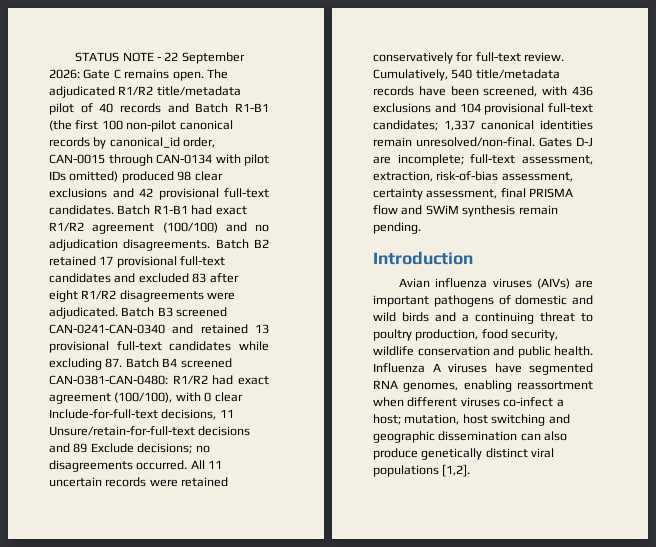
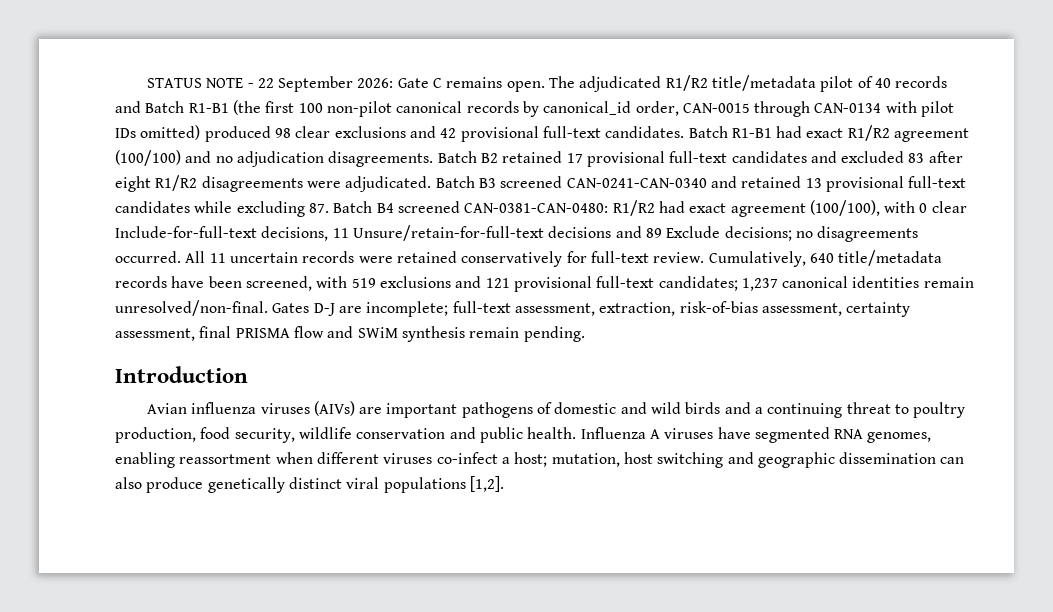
[451,69,473,79] 540 -> [809,253,834,263] 640
[572,86,593,96] [373,103,481,113] 436 exclusions and 104 -> [351,276,510,288] 519 exclusions and 121
[444,120,475,131] 1,337 -> [741,278,778,291] 1,237

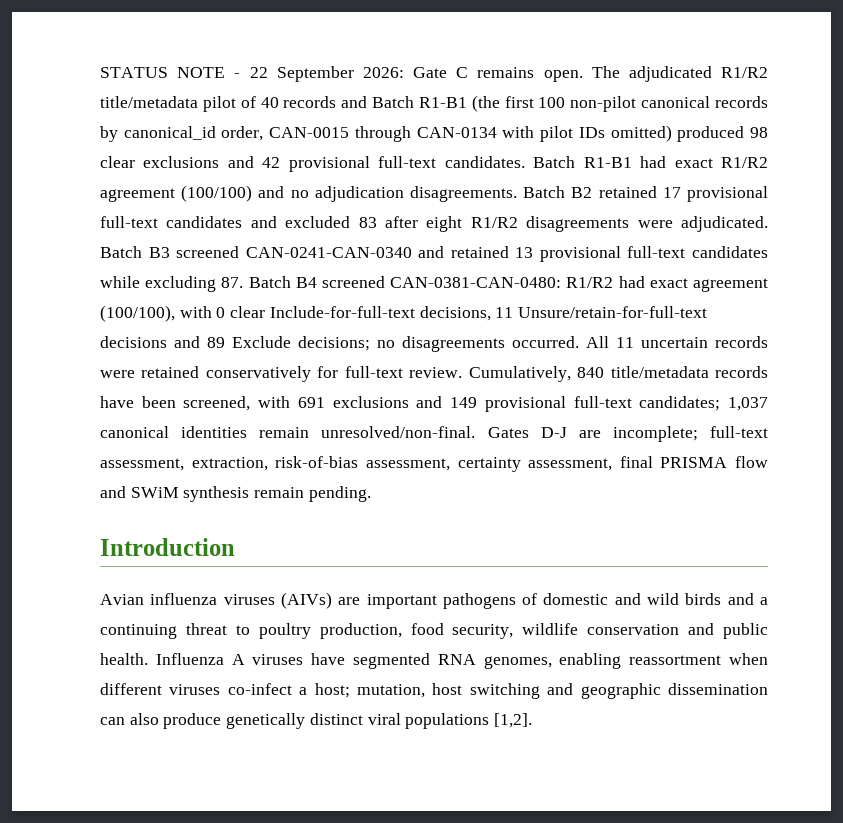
[809,253,834,263] 640 -> [577,367,605,378] 840
[351,276,510,288] 519 exclusions and 121 -> [297,396,478,408] 691 exclusions and 149
[741,278,778,291] 1,237 -> [728,397,769,411] 1,037

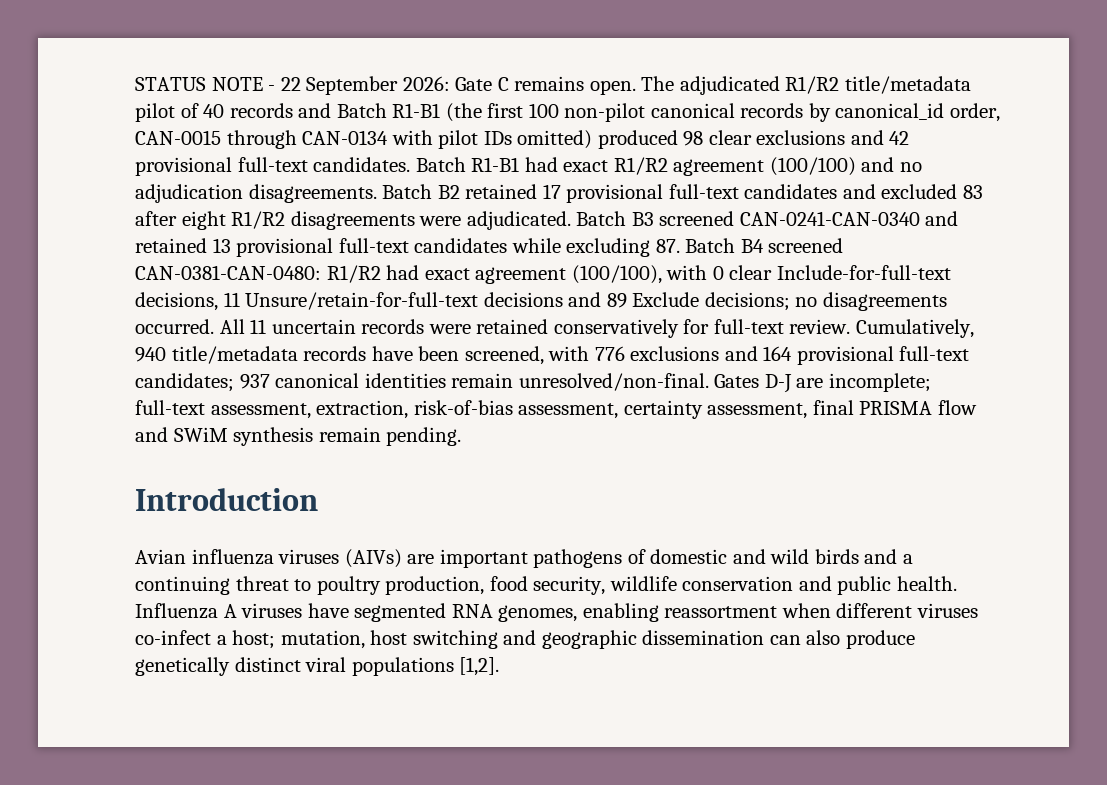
[577,367,605,378] 840 -> [135,347,166,362] 940
[297,396,478,408] 691 exclusions and 149 -> [594,346,793,361] 776 exclusions and 164
[728,397,769,411] 1,037 -> [239,374,270,389] 937

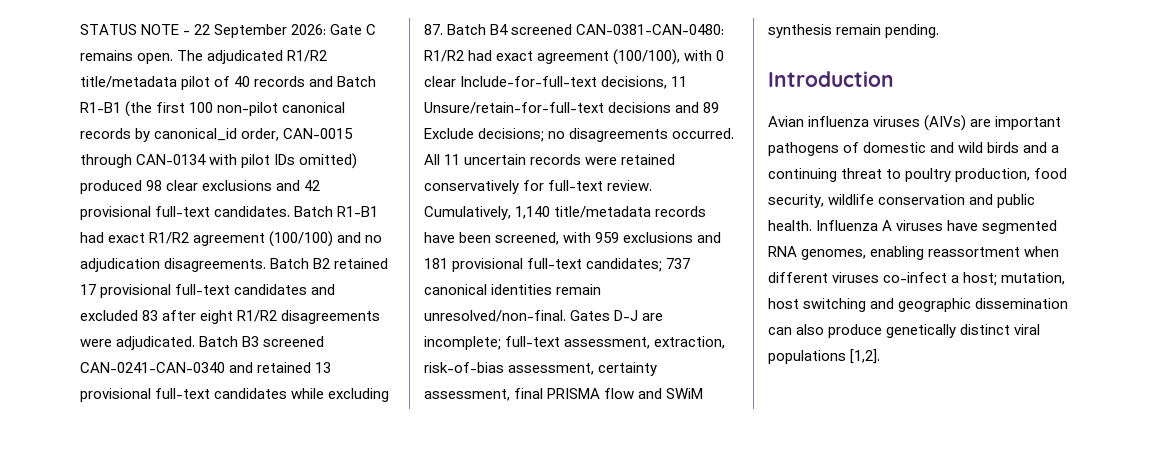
[135,347,166,362] 940 -> [515,206,551,219] 1,140
[594,346,793,361] 776 exclusions and 164 -> [595,232,722,243] [424,258,448,269] 959 exclusions and 181
[239,374,270,389] 937 -> [666,258,691,269] 737

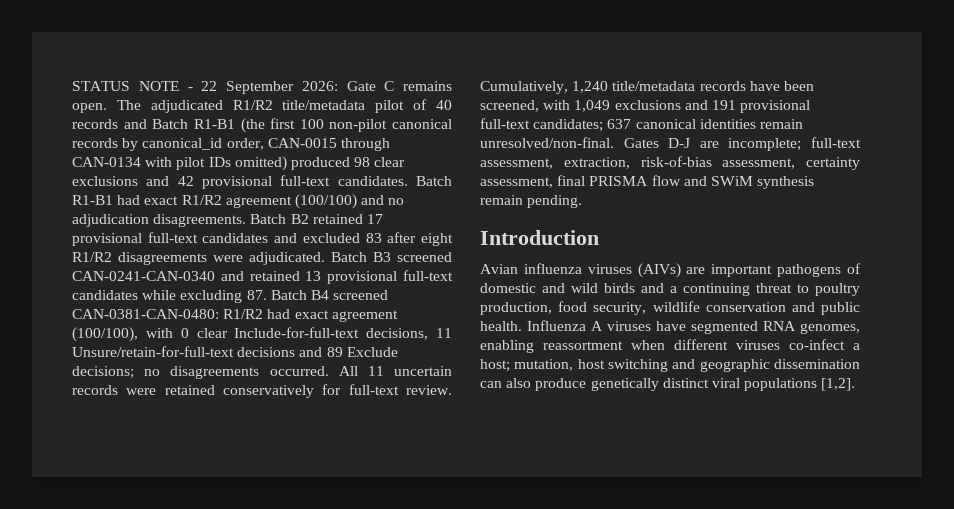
[515,206,551,219] 1,140 -> [572,81,609,93] 1,240
[595,232,722,243] [424,258,448,269] 959 exclusions and 181 -> [574,100,736,112] 1,049 exclusions and 191
[666,258,691,269] 737 -> [607,119,632,129] 637

